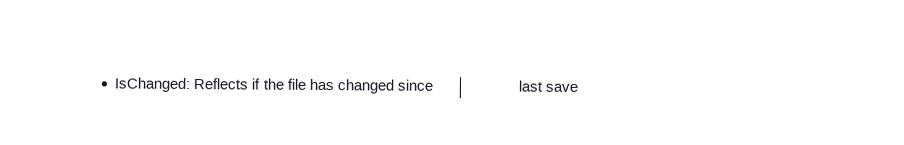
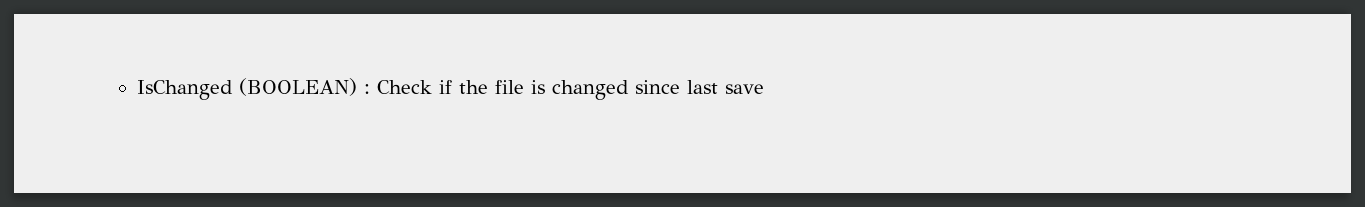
[114,77,249,92] IsChanged: Reflects -> [137,78,433,100] IsChanged (BOOLEAN) : Check
[308,78,334,91] has -> [531,80,546,94] is

